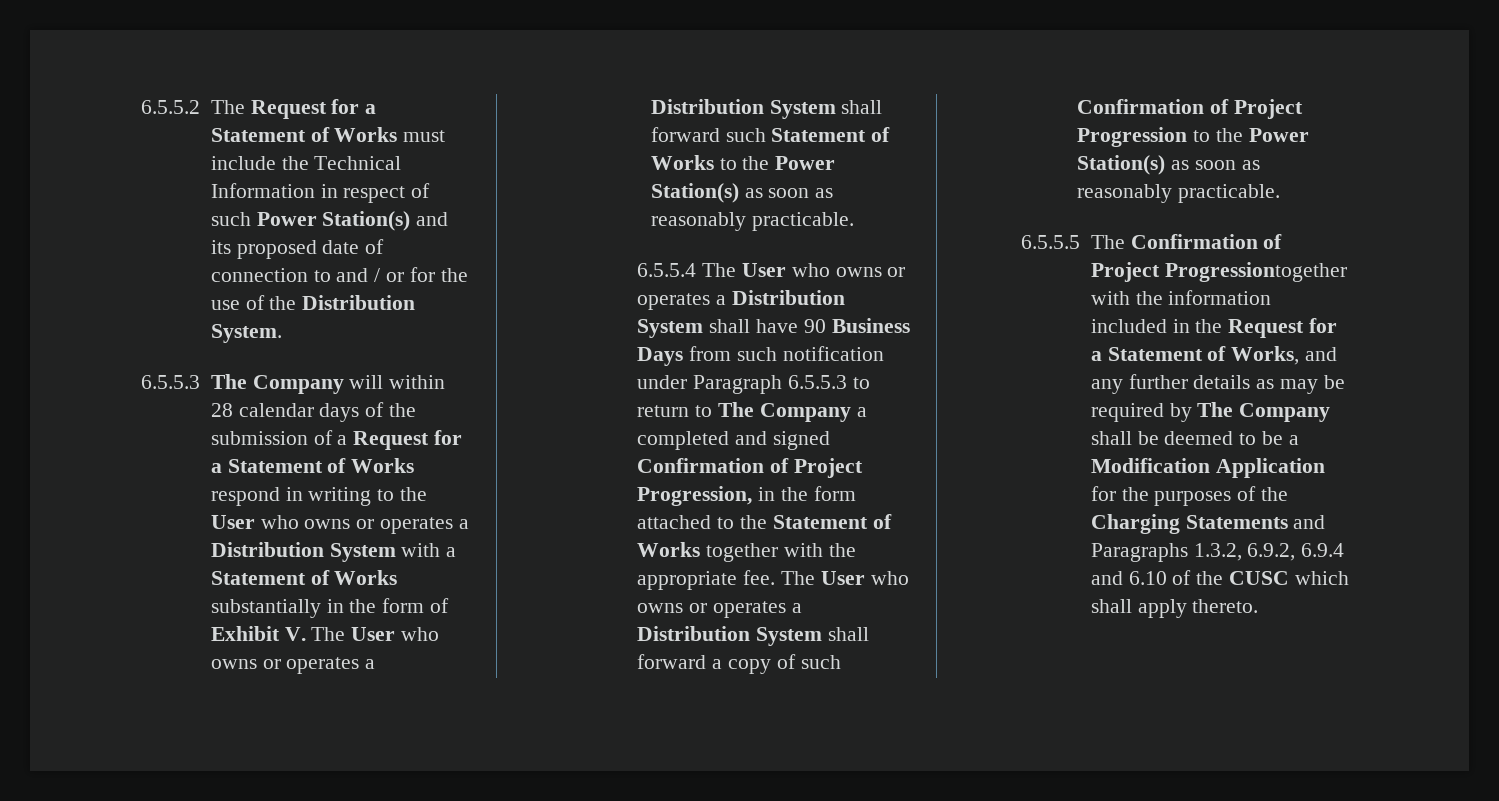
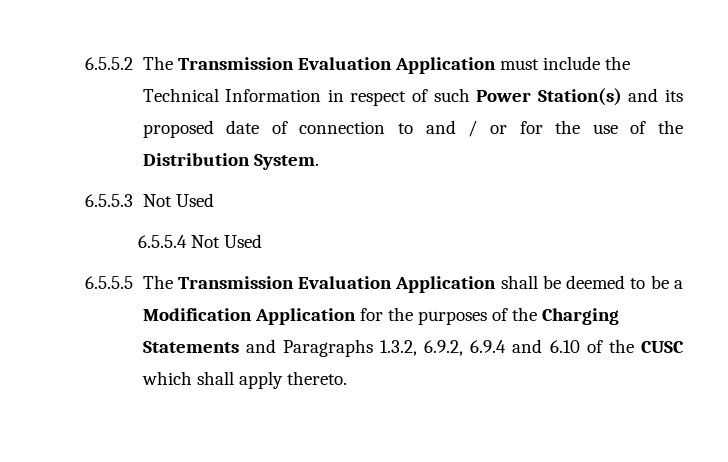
[250,99,377,119] [210,127,398,142] Request for a Statement of Works -> [177,57,496,74] Transmission Evaluation Application
[210,374,446,394] [210,402,416,422] [210,430,462,450] [210,458,415,473] [210,487,427,506] [210,515,469,534] [210,542,457,562] [210,570,398,585] [210,598,449,618] [210,626,439,641] [210,657,376,674] [650,99,883,119] [650,127,891,142] [650,155,836,170] [650,183,834,203] [650,212,854,231] [637,263,906,277] [637,290,845,310] [637,318,910,338] [637,346,884,366] [637,375,870,394] [637,402,867,422] [637,431,830,450] [637,458,863,478] [637,486,856,506] [637,514,892,529] [637,542,856,562] [637,570,909,590] [637,601,802,618] [637,626,869,646] [637,654,841,674] [1077,99,1303,119] [1077,127,1309,147] [1077,155,1260,175] [1077,184,1281,203] [1021,234,1283,249] [1090,262,1347,282] [1090,290,1272,305] [1090,318,1337,338] [1090,346,1337,365] [1090,374,1345,394] [1090,402,1331,422] The Company will within 28 calendar days of the submission of a Request for a Statement of Works respond in writing to the User who owns or operates a Distribution System with a Statement of Works substantially in the form of Exhibit V. The User who owns or operates a Distribution System shall forward such Statement of Works to the Power Station(s) as soon as reasonably practicable. // 6.5.5.4 The User who owns or operates a Distribution System shall have 90 Business Days from such notification under Paragraph 6.5.5.3 to return to The Company a completed and signed Confirmation of Project Progression, in the form attached to the Statement of Works together with the appropriate fee. The User who owns or operates a Distribution System shall forward a copy of such Confirmation of Project Progression to the Power Station(s) as soon as reasonably practicable. // 6.5.5.5 The Confirmation of Project Progressiontogether with the information included in the Request for a Statement of Works, and any further details as may be required by The Company -> [142,193,214,207] [137,234,263,248] [84,275,497,293] Not Used // 6.5.5.4 Not Used // 6.5.5.5 The Transmission Evaluation Application

